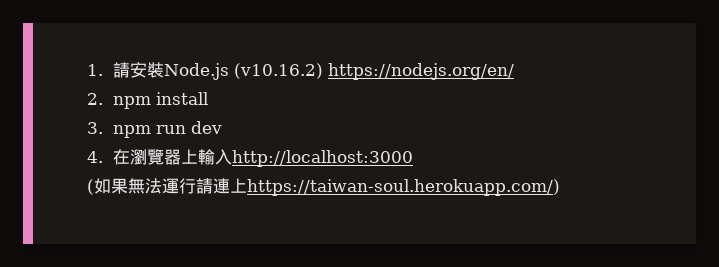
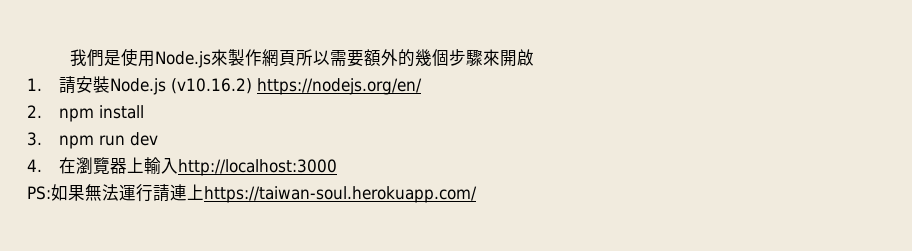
(87, 70) none -> [69,49,534,68] 我們是使用Node.js來製作網頁所以需要額外的幾個步驟來開啟 //
[87,179,94,195] ( -> [27,186,51,200] PS:
[247,179,560,196] https://taiwan-soul.herokuapp.com/) -> [204,186,477,203] https://taiwan-soul.herokuapp.com/

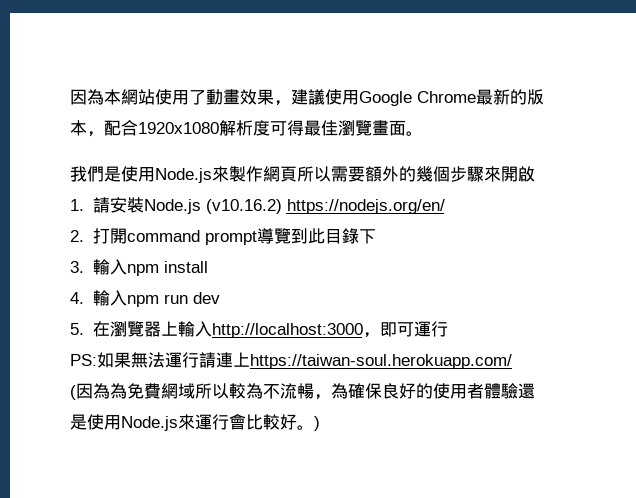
(69, 57) none -> [70,89,544,106] [70,120,423,137] 因為本網站使用了動畫效果，建議使用Google Chrome最新的版本，配合1920x1080解析度可得最佳瀏覽畫面。 //
(42, 111) none -> [92,228,376,245] [70,259,127,275] 打開command prompt導覽到此目錄下 // 3.輸入
[27,132,42,146] 3. -> [70,290,127,306] 4.輸入
[27,159,42,172] 4. -> [70,323,84,335] 5.
(337, 167) none -> [362,321,448,338] ，即可運行
(477, 194) none -> [70,383,535,400] [70,413,320,431] // (因為為免費網域所以較為不流暢，為確保良好的使用者體驗還是使用Node.js來運行會比較好。)

